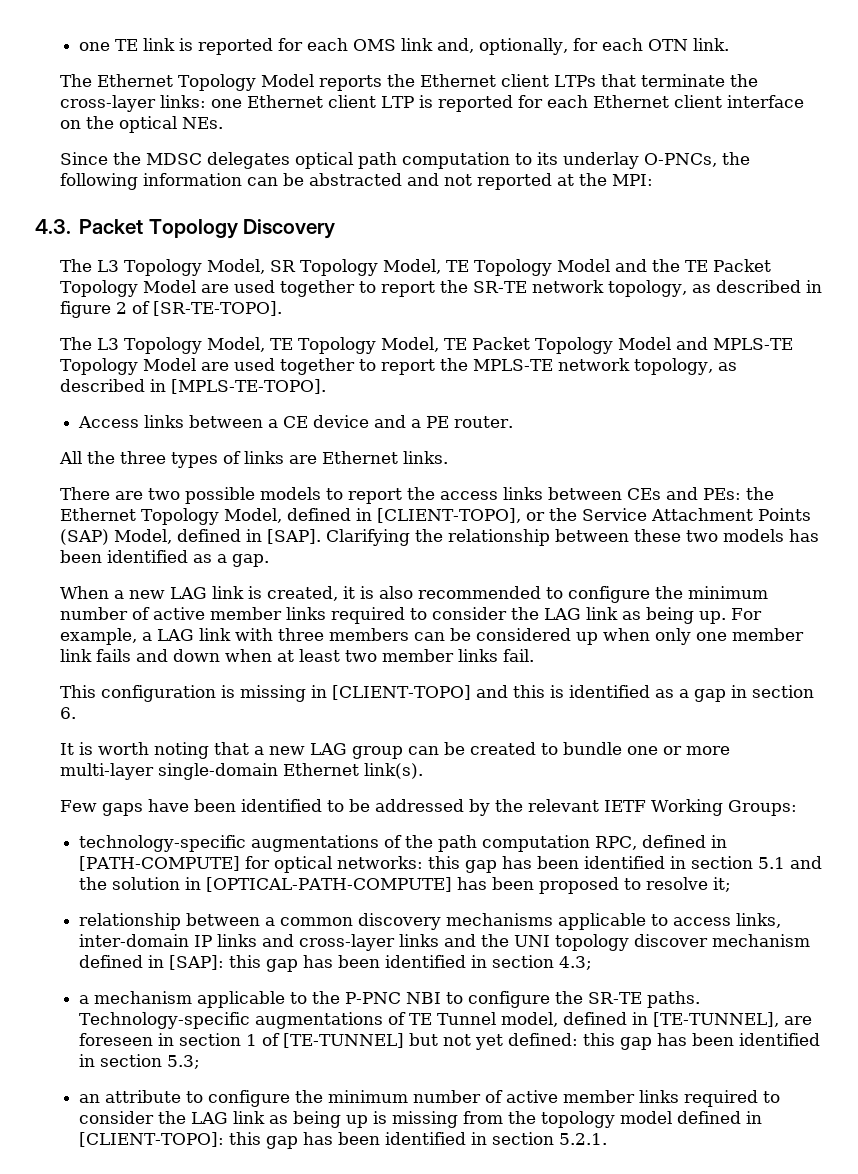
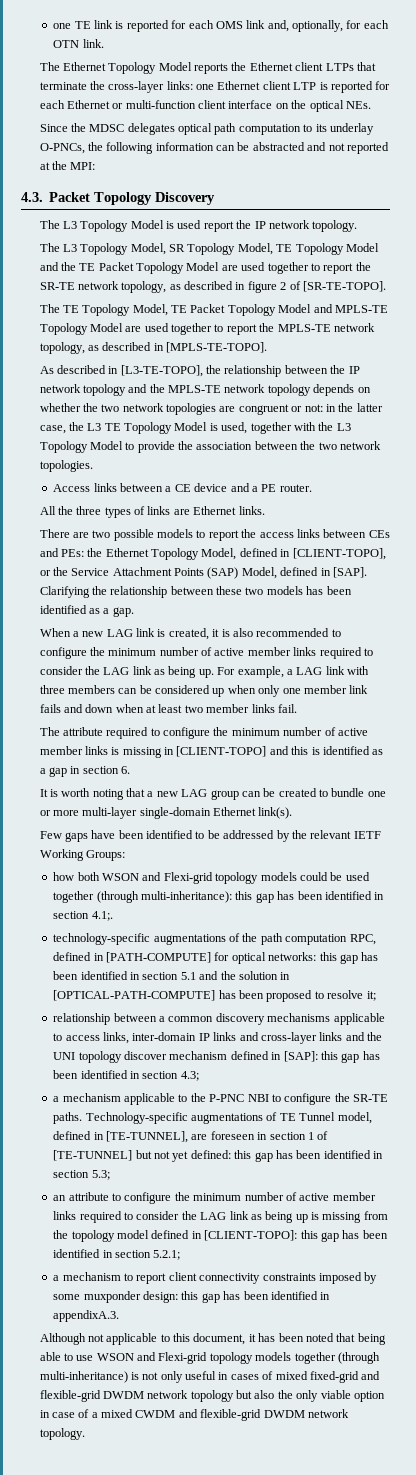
(670, 101) none -> [112,100,196,109] or multi-function
(336, 229) none -> [39,220,358,232] // The L3 Topology Model is used report the IP network topology.
[97,337,266,354] L3 Topology Model, -> (60, 308) none
(327, 386) none -> [39,365,360,377] [39,384,371,396] [39,403,383,415] [39,422,351,434] [39,441,381,453] [39,460,93,472] // As described in [L3-TE-TOPO], the relationship between the IP network topology and the MPLS-TE network topology depends on whether the two network topologies are congruent or not: in the latter case, the L3 TE Topology Model is used, together with the L3 Topology Model to provide the association between the two network topologies.
[60,685,217,702] This configuration -> [39,727,368,739] [39,746,108,755] The attribute required to configure the minimum number of active member links
(798, 808) none -> [53,872,370,884] [53,891,385,903] [53,911,113,921] // how both WSON and Flexi-grid topology models could be used together (through multi-inheritance): this gap has been identified in section 4.1;.
[558,1133,607,1145] 5.2.1. -> [153,1250,181,1260] [53,1272,378,1284] [53,1291,331,1303] [53,1310,120,1322] [39,1333,386,1345] [39,1352,380,1364] [39,1371,381,1383] [39,1390,385,1402] [39,1409,349,1421] [39,1428,85,1440] 5.2.1; // a mechanism to report client connectivity constraints imposed by some muxponder design: this gap has been identified in appendixA.3. // Although not applicable to this document, it has been noted that being able to use WSON and Flexi-grid topology models together (through multi-inheritance) is not only useful in cases of mixed fixed-grid and flexible-grid DWDM network topology but also the only viable option in case of a mixed CWDM and flexible-grid DWDM network topology.

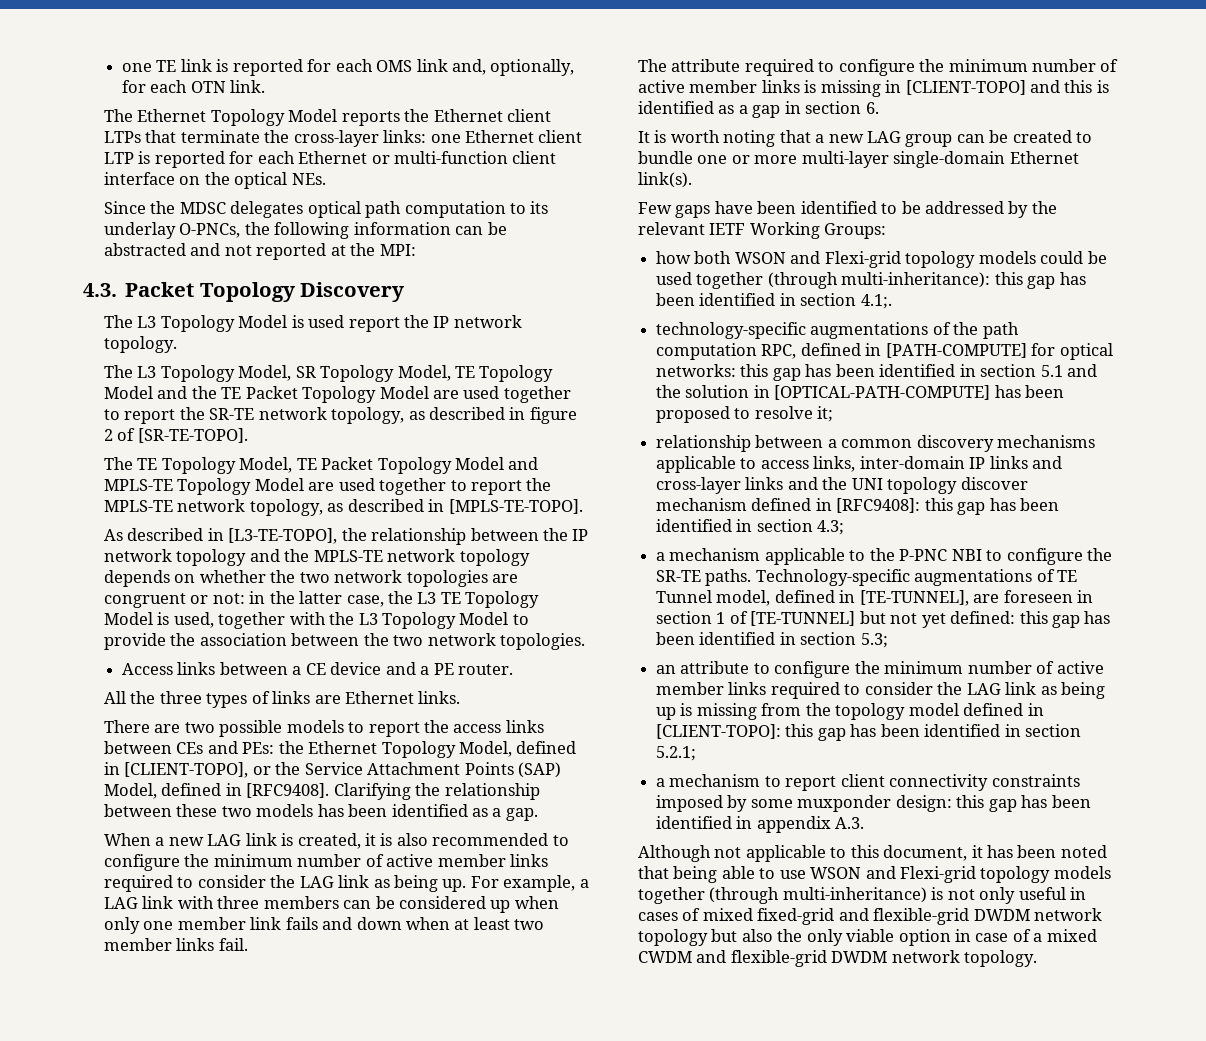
[332,567,367,578] [SAP]. -> [246,783,330,798] [RFC9408].
[283,1051,318,1062] [SAP]: -> [836,498,921,513] [RFC9408]:
[53,1310,120,1322] appendixA.3. -> [756,816,865,833] appendix A.3.

